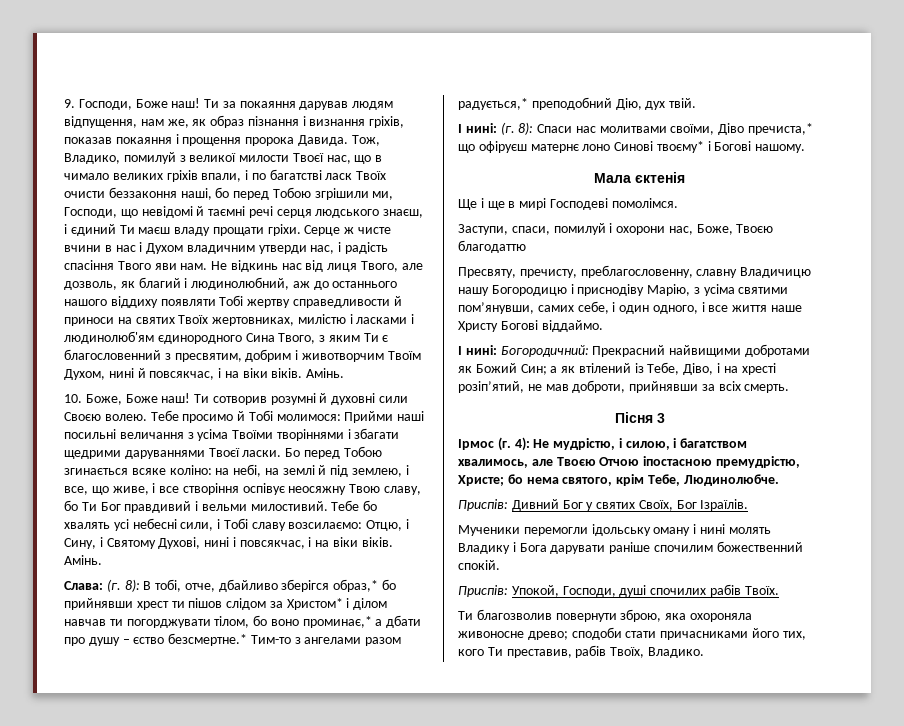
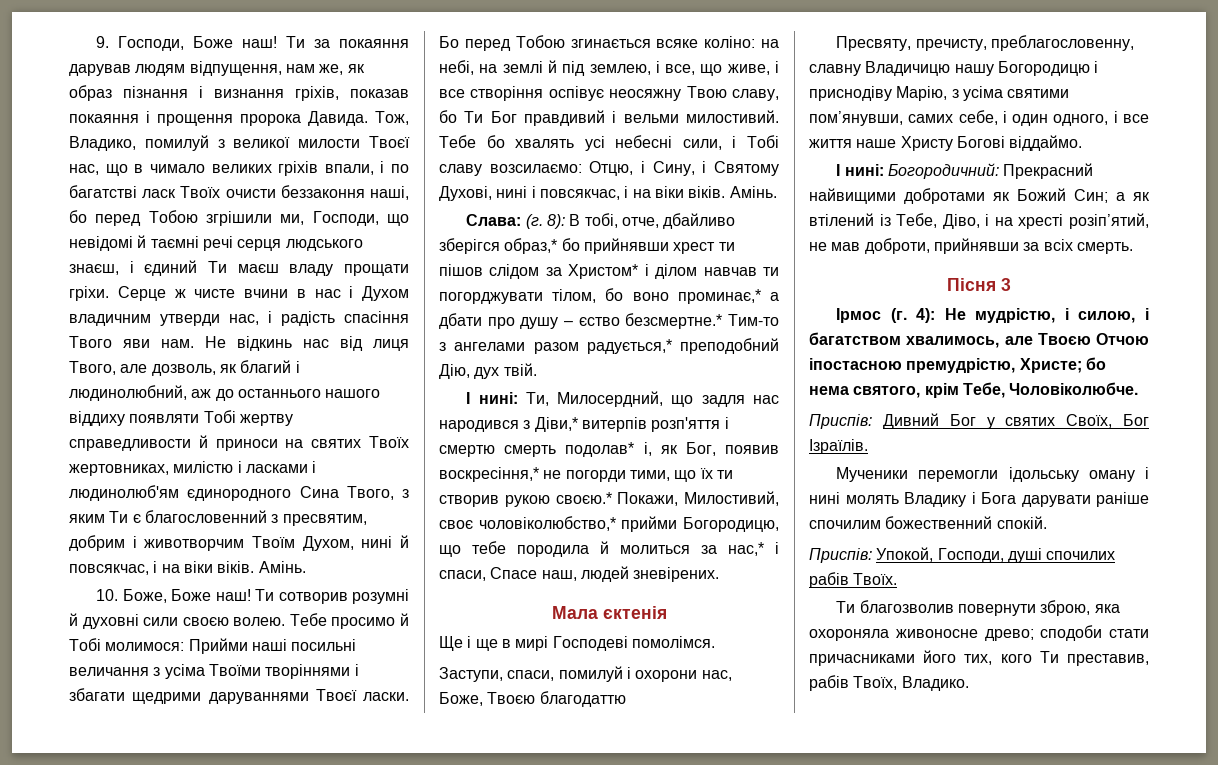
[64,412,101,421] Своєю -> [182,617,229,626] своєю
[500,122,814,135] [458,141,806,153] (г. 8): Спаси нас молитвами своїми, Діво пречиста,* що офіруєш матернє лоно Синові твоєму* і Богові нашому. -> [525,391,779,407] [439,417,729,432] [439,442,779,457] [439,467,733,482] [439,491,779,507] [439,516,779,532] [439,541,779,557] [439,566,720,582] Ти, Милосердний, що задля нас народився з Діви,* витерпів розп'яття і смертю смерть подолав* і, як Бог, появив воскресіння,* не погорди тими, що їх ти створив рукою своєю.* Покажи, Милостивий, своє чоловіколюбство,* прийми Богородицю, що тебе породила й молиться за нас,* і спаси, Спасе наш, людей зневірених.
[683,474,779,486] Людинолюбче. -> [1009,382,1139,395] Чоловіколюбче.

